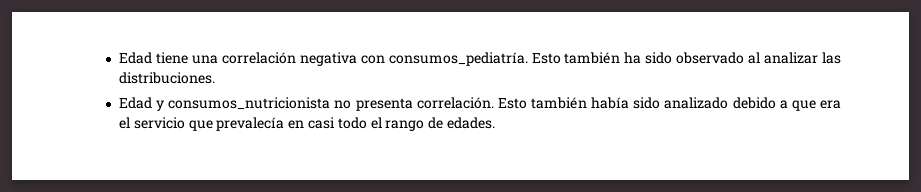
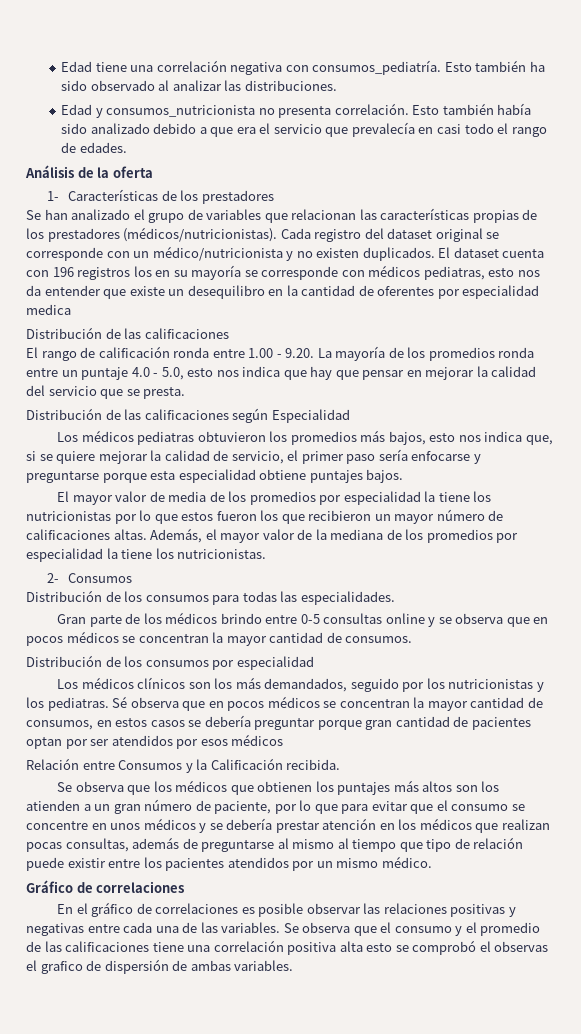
(495, 123) none -> [25,165,153,178] [47,189,274,204] [26,208,538,223] [26,227,500,242] [26,246,545,261] [26,265,540,280] [26,285,540,299] [26,304,71,315] [26,327,229,339] [26,346,535,361] [26,366,537,380] [26,385,186,399] [26,408,350,423] [57,430,553,445] [26,449,481,464] [26,469,404,483] [57,491,492,505] [26,509,504,524] [26,528,519,543] [26,548,267,562] [47,573,133,583] [26,590,395,605] [57,612,549,627] [26,631,413,646] [26,655,314,670] [57,677,544,692] [26,696,543,711] [26,715,531,730] [26,734,284,749] [26,758,341,773] [57,780,500,795] [26,799,525,814] [26,818,550,833] [26,837,524,852] [26,856,432,871] [26,880,185,893] [57,902,516,917] [26,922,541,936] [26,940,549,955] [26,959,294,974] // Análisis de la oferta // 1- Características de los prestadores // Se han analizado el grupo de variables que relacionan las características propias de los prestadores (médicos/nutricionistas). Cada registro del dataset original se corresponde con un médico/nutricionista y no existen duplicados. El dataset cuenta con 196 registros los en su mayoría se corresponde con médicos pediatras, esto nos da entender que existe un desequilibro en la cantidad de oferentes por especialidad medica // Distribución de las calificaciones // El rango de calificación ronda entre 1.00 - 9.20. La mayoría de los promedios ronda entre un puntaje 4.0 - 5.0, esto nos indica que hay que pensar en mejorar la calidad del servicio que se presta. // Distribución de las calificaciones según Especialidad // Los médicos pediatras obtuvieron los promedios más bajos, esto nos indica que, si se quiere mejorar la calidad de servicio, el primer paso sería enfocarse y preguntarse porque esta especialidad obtiene puntajes bajos. // El mayor valor de media de los promedios por especialidad la tiene los nutricionistas por lo que estos fueron los que recibieron un mayor número de calificaciones altas. Además, el mayor valor de la mediana de los promedios por especialidad la tiene los nutricionistas. // 2- Consumos // Distribución de los consumos para todas las especialidades. // Gran parte de los médicos brindo entre 0-5 consultas online y se observa que en pocos médicos se concentran la mayor cantidad de consumos. // Distribución de los consumos por especialidad // Los médicos clínicos son los más demandados, seguido por los nutricionistas y los pediatras. Sé observa que en pocos médicos se concentran la mayor cantidad de consumos, en estos casos se debería preguntar porque gran cantidad de pacientes optan por ser atendidos por esos médicos // Relación entre Consumos y la Calificación recibida. // Se observa que los médicos que obtienen los puntajes más altos son los atienden a un gran número de paciente, por lo que para evitar que el consumo se concentre en unos médicos y se debería prestar atención en los médicos que realizan pocas consultas, además de preguntarse al mismo al tiempo que tipo de relación puede existir entre los pacientes atendidos por un mismo médico. // Gráfico de correlaciones // En el gráfico de correlaciones es posible observar las relaciones positivas y negativas entre cada una de las variables. Se observa que el consumo y el promedio de las calificaciones tiene una correlación positiva alta esto se comprobó el observas el grafico de dispersión de ambas variables.

